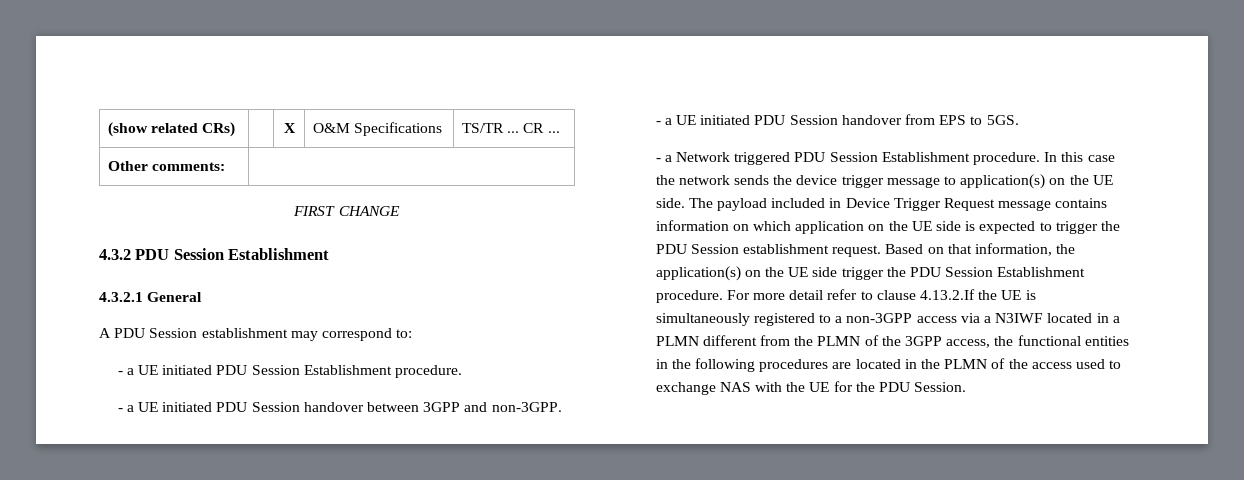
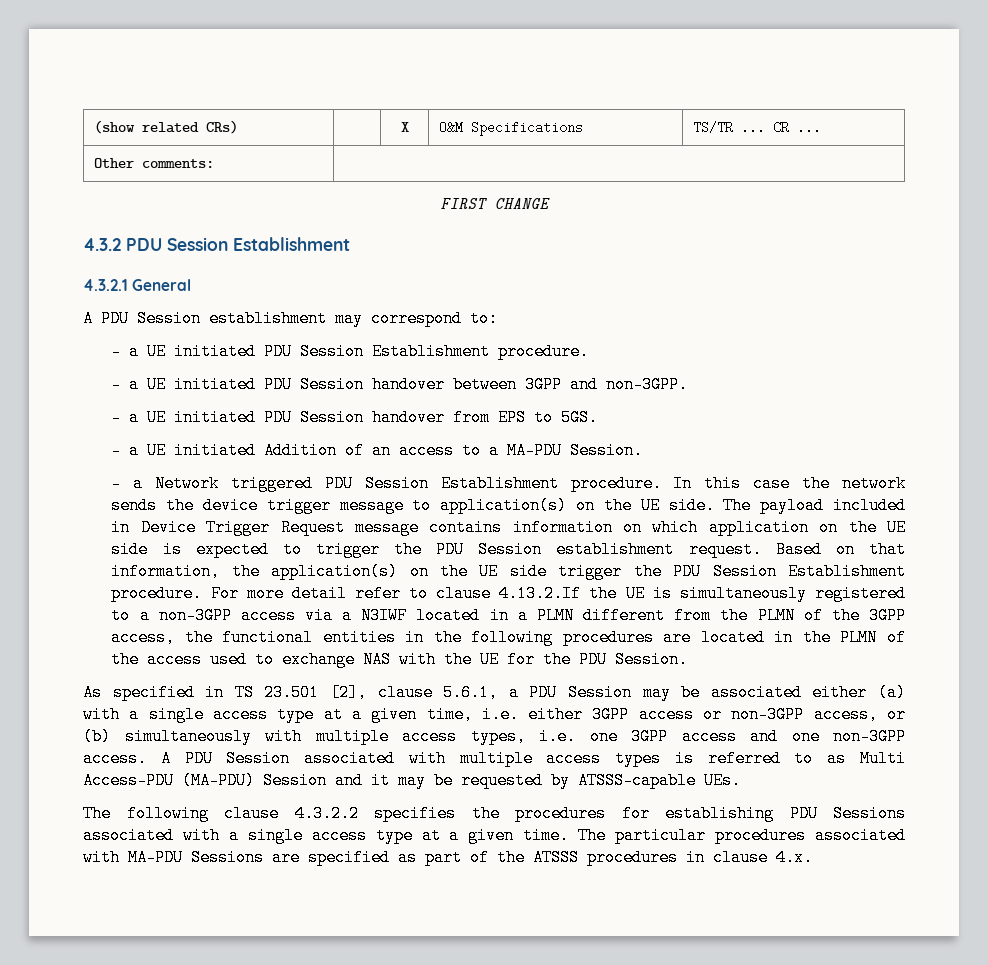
(1019, 120) none -> [111,442,644,459] // - a UE initiated Addition of an access to a MA-PDU Session.
(967, 387) none -> [83,684,907,701] [83,706,906,723] [83,728,906,745] [83,750,906,767] [83,772,741,789] [83,805,906,822] [83,827,906,844] [83,849,813,866] // As specified in TS 23.501 [2], clause 5.6.1, a PDU Session may be associated either (a) with a single access type at a given time, i.e. either 3GPP access or non-3GPP access, or (b) simultaneously with multiple access types, i.e. one 3GPP access and one non-3GPP access. A PDU Session associated with multiple access types is referred to as Multi Access-PDU (MA-PDU) Session and it may be requested by ATSSS-capable UEs. // The following clause 4.3.2.2 specifies the procedures for establishing PDU Sessions associated with a single access type at a given time. The particular procedures associated with MA-PDU Sessions are specified as part of the ATSSS procedures in clause 4.x.

